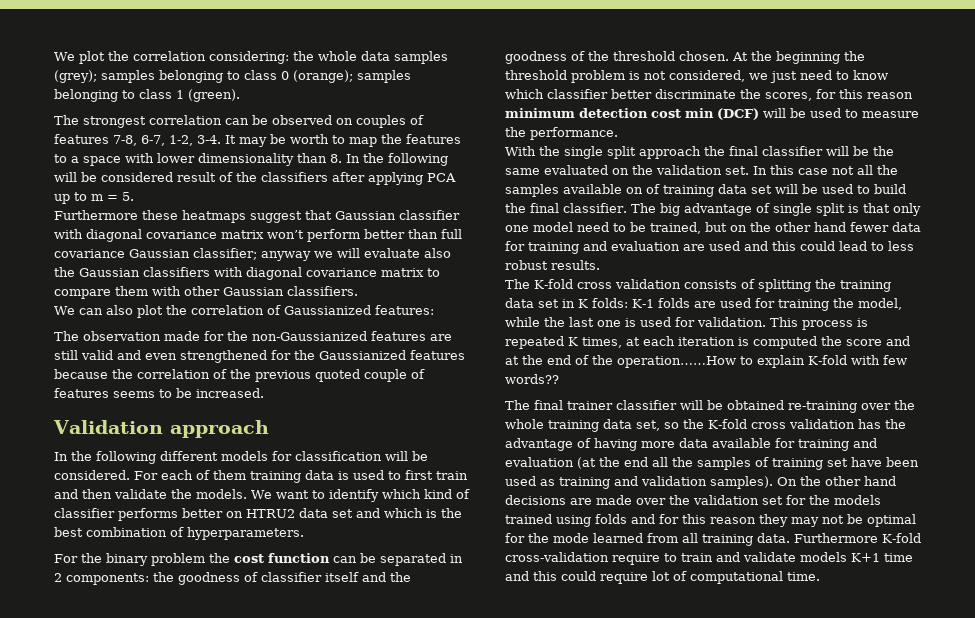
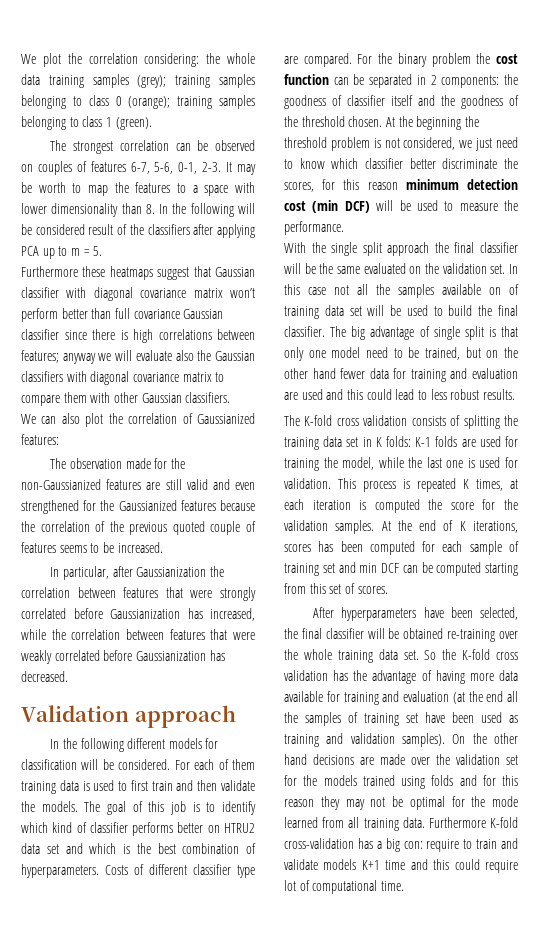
(390, 56) none -> [48,75,84,88] training
(97, 76) none -> [175,75,211,88] training
(353, 76) none -> [177,96,213,109] training
[113,135,221,146] 7-8, 6-7, 1-2, 3-4. -> [130,162,222,174] 6-7, 5-6, 0-1, 2-3.
[193,248,257,260] classifier; -> [21,329,255,343] [21,350,59,363] classifier since there is high correlations between features;
(264, 393) none -> [50,566,224,580] [21,587,256,601] [21,608,255,621] [21,629,255,640] [21,650,225,664] [21,671,68,682] // In particular, after Gaussianization the correlation between features that were strongly correlated before Gaussianization has increased, while the correlation between features that were weakly correlated before Gaussianization has decreased.
[251,490,309,499] We want -> [84,801,200,815] The goal of this job is
(304, 533) // -> [105,864,255,878] [284,53,352,67] Costs of different classifier type are compared.
[685,108,759,120] min (DCF) -> [312,200,370,213] (min DCF)
[886,336,910,346] [505,355,907,368] [505,374,559,384] [505,400,613,410] and at the end of the operation……How to explain K-fold with few words?? // The final trainer -> [482,499,518,510] [284,520,518,534] [284,541,519,555] [284,562,518,576] [284,583,388,594] [313,607,518,621] [284,628,322,639] for the validation samples. At the end of K iterations, scores has been computed for each sample of training set and min DCF can be computed starting from this set of scores. // After hyperparameters have been selected, the final
[636,420,679,431] set, so -> [403,650,437,660] set. So
(609, 557) none -> [357,838,423,852] has a big con:

